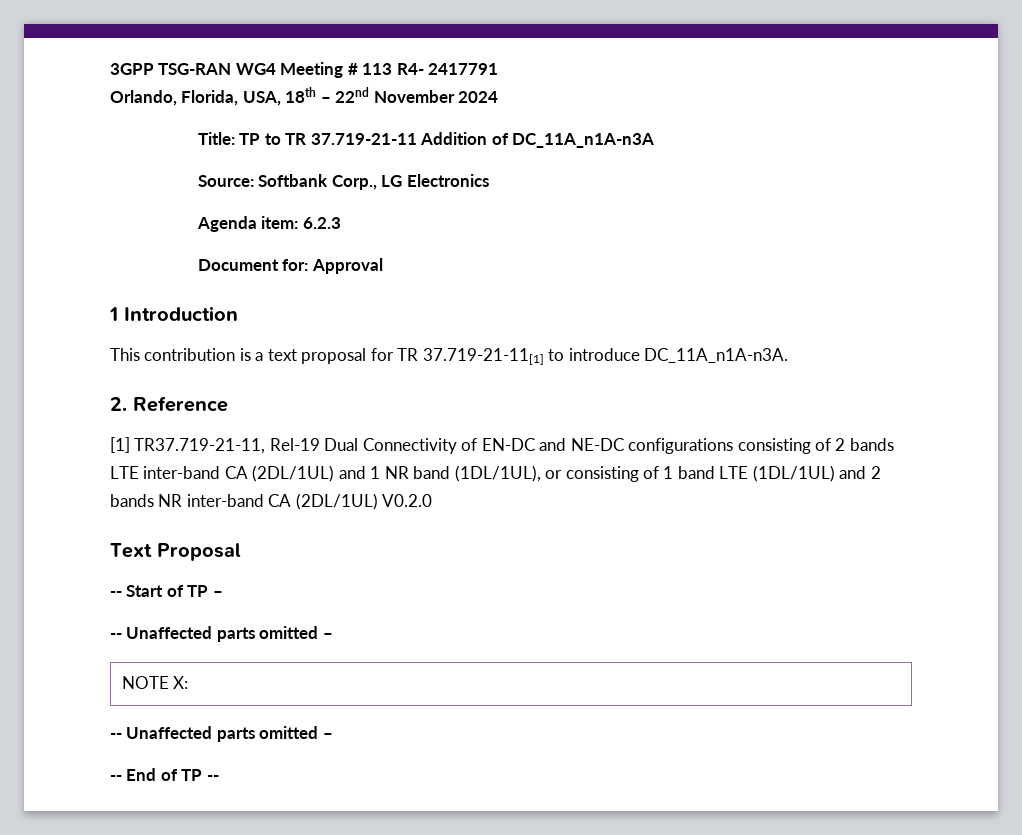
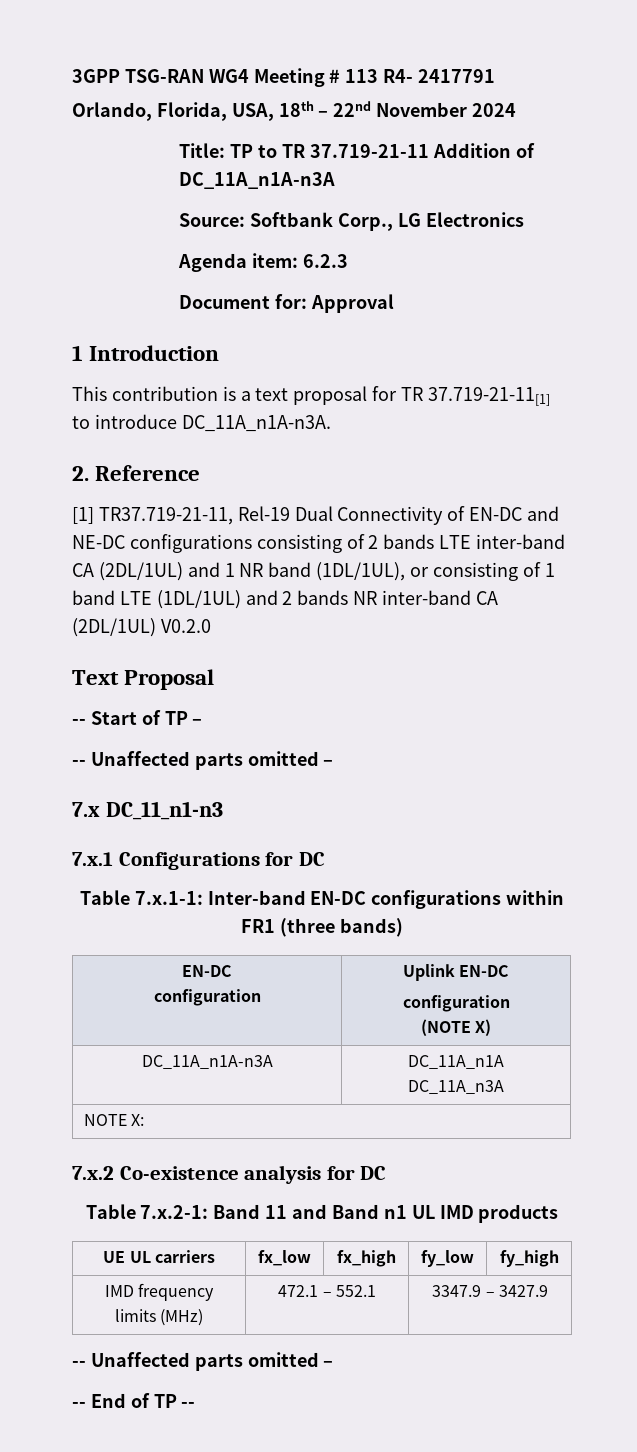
[121,676,189,689] // NOTE X: -> [72,801,223,820] [72,852,325,870] [79,890,565,909] [241,918,403,937] [182,965,232,977] [153,989,261,1006] [402,964,510,981] [402,995,510,1012] [420,1019,492,1036] [141,1055,273,1069] [408,1055,504,1069] [408,1080,504,1094] [84,1114,145,1126] [72,1165,387,1184] [85,1204,559,1223] [103,1250,215,1263] [258,1250,311,1266] [336,1250,396,1267] [421,1250,474,1267] [499,1250,559,1267] [104,1283,215,1301] [114,1309,204,1326] [278,1285,376,1297] [432,1285,548,1297] // 7.x DC_11_n1-n3 // 7.x.1 Configurations for DC // Table 7.x.1-1: Inter-band EN-DC configurations within FR1 (three bands) // EN-DC // configuration | Uplink EN-DC // configuration // (NOTE X) // DC_11A_n1A-n3A | DC_11A_n1A // DC_11A_n3A // NOTE X: // 7.x.2 Co-existence analysis for DC // Table 7.x.2-1: Band 11 and Band n1 UL IMD products // UE UL carriers | fx_low | fx_high | fy_low | fy_high // IMD frequency limits (MHz) | 472.1 – 552.1 | 3347.9 – 3427.9

